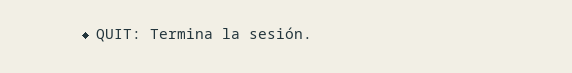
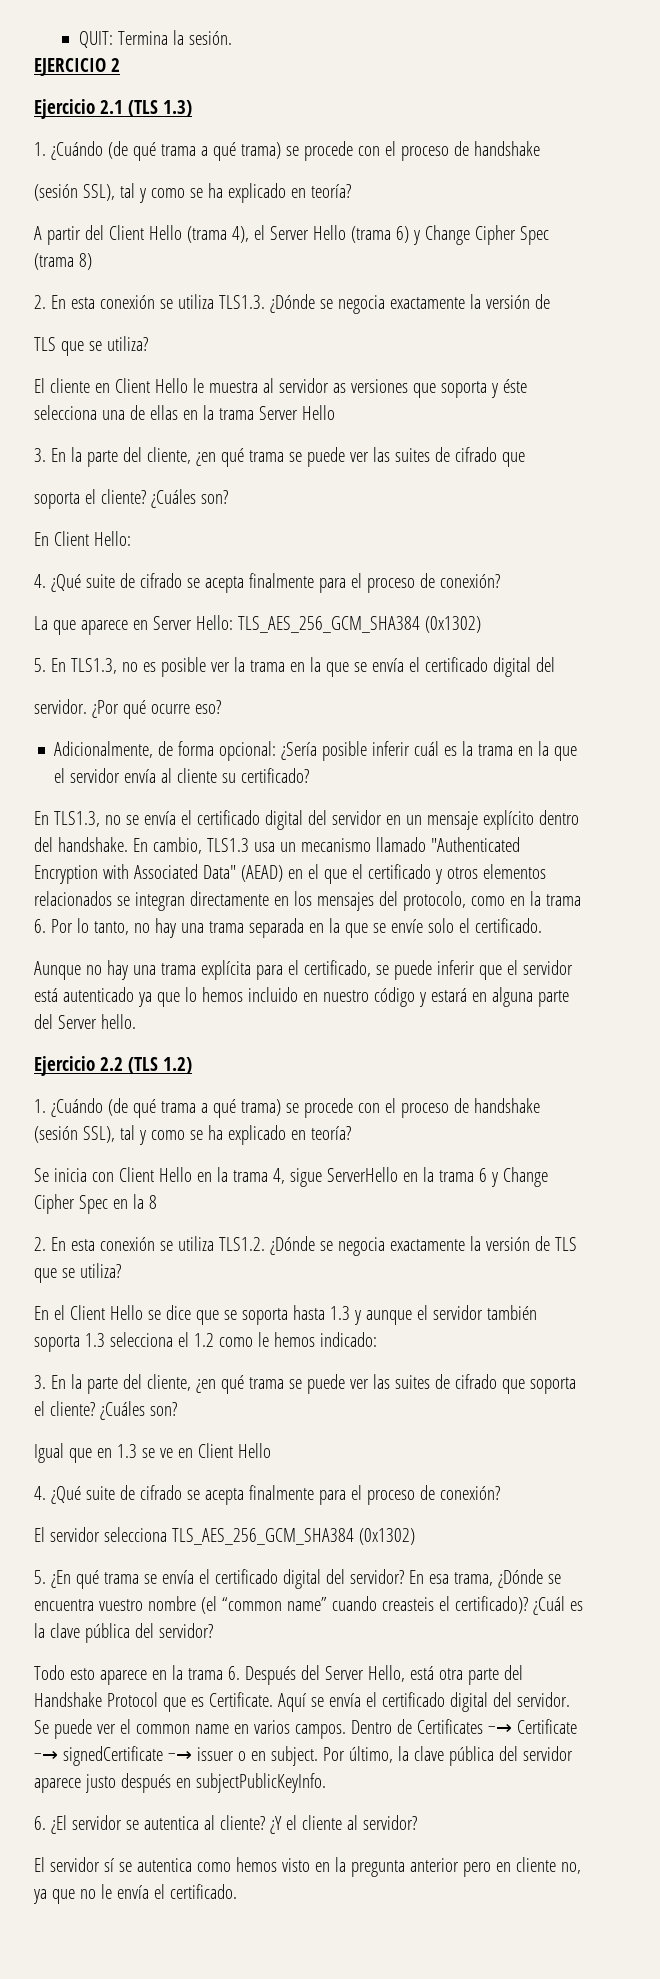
(313, 33) none -> [34,58,120,76] [34,99,192,119] [34,141,540,161] [34,183,351,203] [34,225,549,245] [34,253,92,270] [34,294,550,314] [34,336,148,356] [34,378,527,398] [34,405,335,420] [34,447,525,467] [34,489,228,509] [34,531,131,546] [34,573,500,593] [34,615,481,635] [34,657,555,677] [34,699,221,719] [54,741,578,761] [54,768,310,783] [34,810,579,830] [34,837,520,854] [34,864,546,884] [34,891,581,911] [34,918,542,938] [34,960,573,980] [34,987,569,1007] [34,1014,136,1029] [34,1056,192,1076] [34,1098,540,1118] [34,1125,351,1145] [34,1167,548,1187] [34,1194,157,1214] [34,1236,577,1256] [34,1263,121,1283] [34,1305,537,1325] [34,1332,377,1352] [34,1374,576,1394] [34,1401,177,1420] [34,1443,271,1463] [34,1485,500,1505] [34,1527,415,1545] [34,1569,561,1589] [34,1596,583,1615] [34,1623,213,1643] [34,1665,523,1685] [34,1692,570,1712] [34,1719,577,1739] [34,1746,573,1766] [34,1773,326,1793] [34,1815,417,1834] [34,1857,581,1877] [33,1884,237,1904] // EJERCICIO 2 // Ejercicio 2.1 (TLS 1.3) // 1. ¿Cuándo (de qué trama a qué trama) se procede con el proceso de handshake // (sesión SSL), tal y como se ha explicado en teoría? // A partir del Client Hello (trama 4), el Server Hello (trama 6) y Change Cipher Spec (trama 8) // 2. En esta conexión se utiliza TLS1.3. ¿Dónde se negocia exactamente la versión de // TLS que se utiliza? // El cliente en Client Hello le muestra al servidor as versiones que soporta y éste selecciona una de ellas en la trama Server Hello // 3. En la parte del cliente, ¿en qué trama se puede ver las suites de cifrado que // soporta el cliente? ¿Cuáles son? // En Client Hello: // 4. ¿Qué suite de cifrado se acepta finalmente para el proceso de conexión? // La que aparece en Server Hello: TLS_AES_256_GCM_SHA384 (0x1302) // 5. En TLS1.3, no es posible ver la trama en la que se envía el certificado digital del // servidor. ¿Por qué ocurre eso? // Adicionalmente, de forma opcional: ¿Sería posible inferir cuál es la trama en la que el servidor envía al cliente su certificado? // En TLS1.3, no se envía el certificado digital del servidor en un mensaje explícito dentro del handshake. En cambio, TLS1.3 usa un mecanismo llamado "Authenticated Encryption with Associated Data" (AEAD) en el que el certificado y otros elementos relacionados se integran directamente en los mensajes del protocolo, como en la trama 6. Por lo tanto, no hay una trama separada en la que se envíe solo el certificado. // Aunque no hay una trama explícita para el certificado, se puede inferir que el servidor está autenticado ya que lo hemos incluido en nuestro código y estará en alguna parte del Server hello. // Ejercicio 2.2 (TLS 1.2) // 1. ¿Cuándo (de qué trama a qué trama) se procede con el proceso de handshake (sesión SSL), tal y como se ha explicado en teoría? // Se inicia con Client Hello en la trama 4, sigue ServerHello en la trama 6 y Change Cipher Spec en la 8 // 2. En esta conexión se utiliza TLS1.2. ¿Dónde se negocia exactamente la versión de TLS que se utiliza? // En el Client Hello se dice que se soporta hasta 1.3 y aunque el servidor también soporta 1.3 selecciona el 1.2 como le hemos indicado: // 3. En la parte del cliente, ¿en qué trama se puede ver las suites de cifrado que soporta el cliente? ¿Cuáles son? // Igual que en 1.3 se ve en Client Hello // 4. ¿Qué suite de cifrado se acepta finalmente para el proceso de conexión? // El servidor selecciona TLS_AES_256_GCM_SHA384 (0x1302) // 5. ¿En qué trama se envía el certificado digital del servidor? En esa trama, ¿Dónde se encuentra vuestro nombre (el “common name” cuando creasteis el certificado)? ¿Cuál es la clave pública del servidor? // Todo esto aparece en la trama 6. Después del Server Hello, está otra parte del Handshake Protocol que es Certificate. Aquí se envía el certificado digital del servidor. Se puede ver el common name en varios campos. Dentro de Certificates −→ Certificate −→ signedCertificate −→ issuer o en subject. Por último, la clave pública del servidor aparece justo después en subjectPublicKeyInfo. // 6. ¿El servidor se autentica al cliente? ¿Y el cliente al servidor? // El servidor sí se autentica como hemos visto en la pregunta anterior pero en cliente no, ya que no le envía el certificado.

